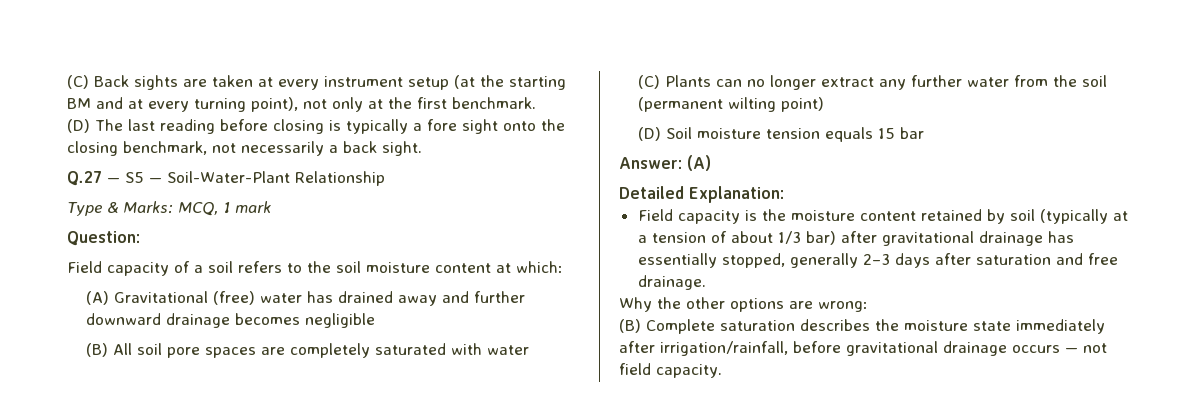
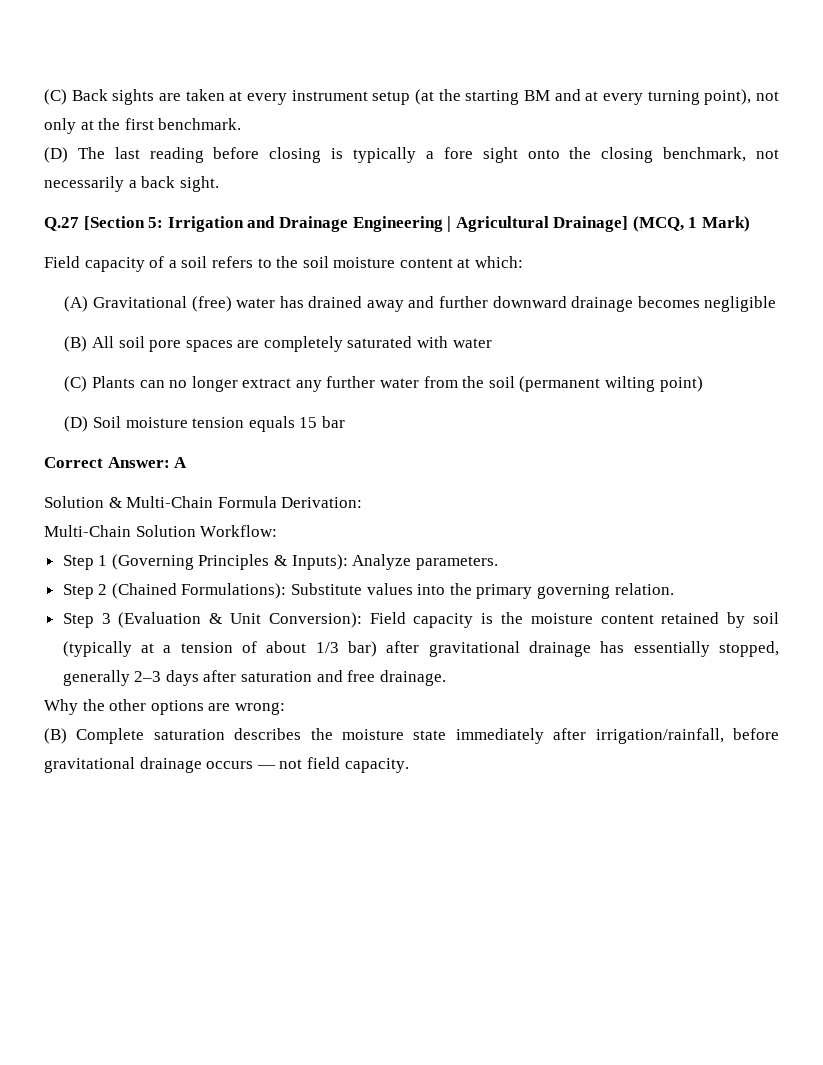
[107,171,385,186] [67,201,271,216] [67,231,140,246] — S5 — Soil-Water-Plant Relationship // Type & Marks: MCQ, 1 mark // Question: -> [83,216,751,232] [Section 5: Irrigation and Drainage Engineering | Agricultural Drainage] (MCQ, 1 Mark)
[619,155,711,171] [619,186,784,203] Answer: (A) // Detailed Explanation: // -> [44,457,188,468] [44,496,363,508] [44,525,278,537] [62,554,498,570] [62,583,674,599] [62,612,362,628] Correct Answer: A // Solution & Multi-Chain Formula Derivation: // Multi-Chain Solution Workflow: // Step 1 (Governing Principles & Inputs): Analyze parameters. // Step 2 (Chained Formulations): Substitute values into the primary governing relation. // Step 3 (Evaluation & Unit Conversion):

